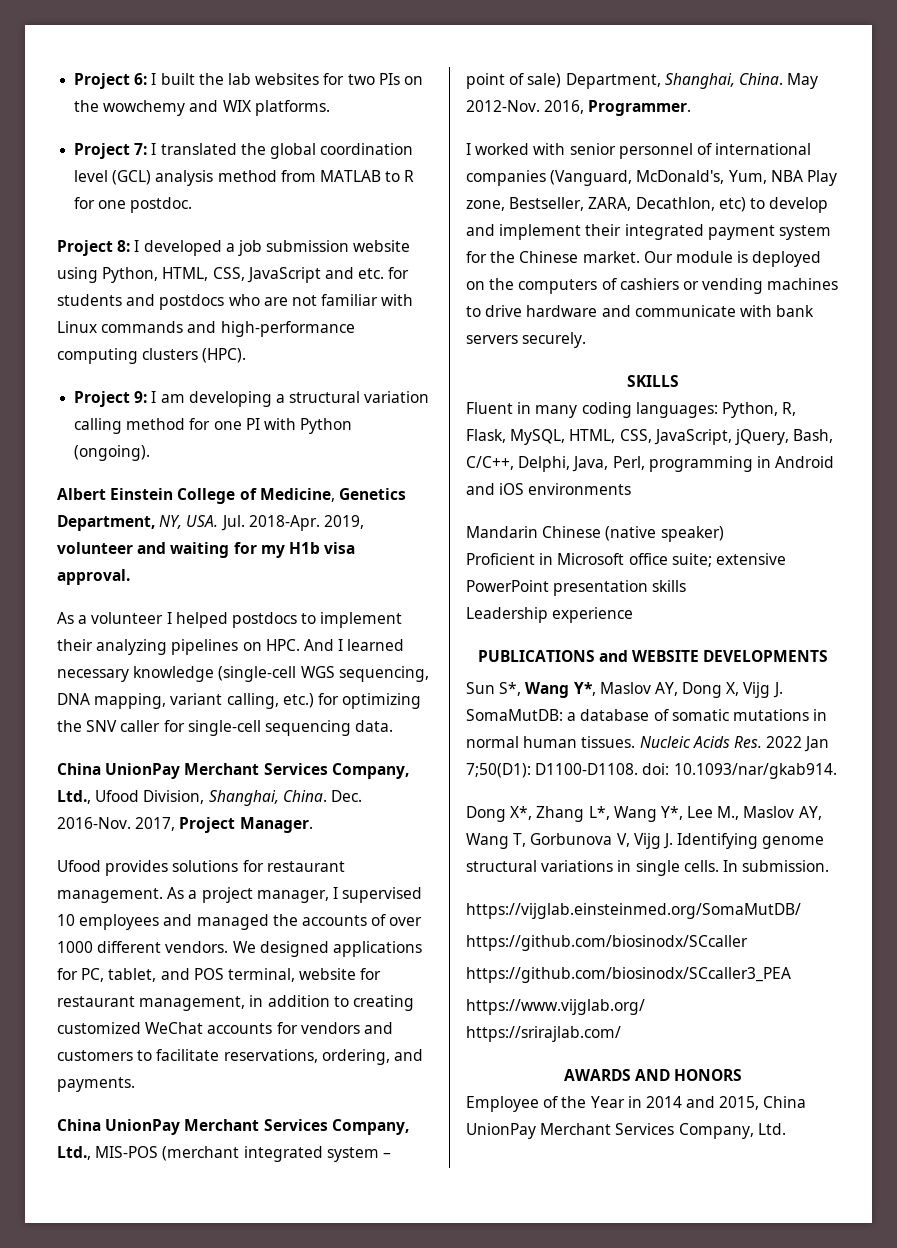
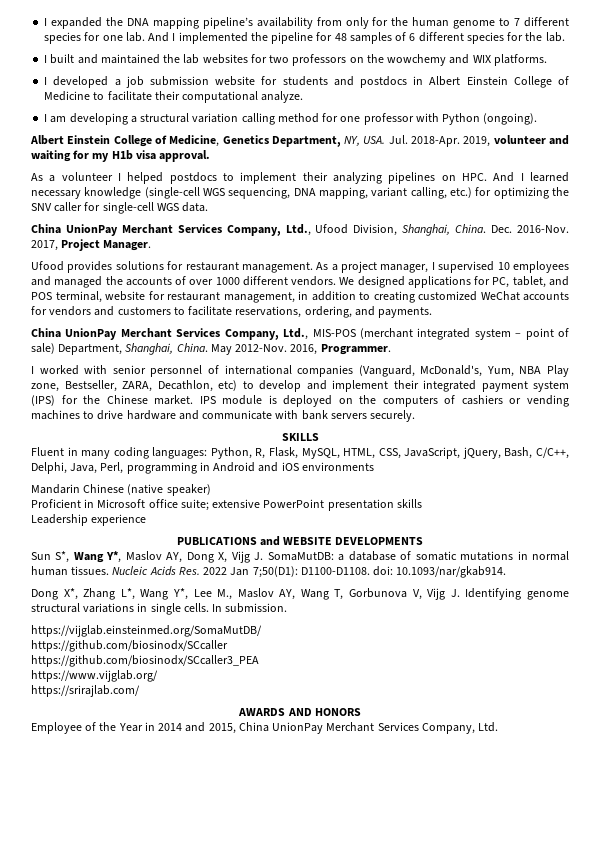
[74,73,195,89] Project 6: I built -> [44,17,570,29] [44,32,565,44] [44,54,160,64] I expanded the DNA mapping pipeline’s availability from only for the human genome to 7 different species for one lab. And I implemented the pipeline for 48 samples of 6 different species for the lab. // I built and maintained
[378,73,400,85] PIs -> [292,54,347,66] professors
[74,143,414,159] [74,170,415,186] [74,197,193,213] [57,240,131,256] Project 7: I translated the global coordination level (GCL) analysis method from MATLAB to R for one postdoc. // Project 8: -> (547, 60) none
[57,267,410,283] [57,294,414,310] [57,321,355,337] [57,348,247,364] [74,391,148,407] using Python, HTML, CSS, JavaScript and etc. for students and postdocs who are not familiar with Linux commands and high-performance computing clusters (HPC). // Project 9: -> [261,76,569,88] [44,91,304,103] for students and postdocs in Albert Einstein College of Medicine to facilitate their computational analyze. //
[245,418,260,430] PI -> [363,113,414,125] professor
[264,720,351,736] sequencing -> [156,203,179,211] WGS
(831, 232) none -> [31,395,55,406] (IPS)
[643,251,673,263] Our -> [199,396,216,404] IPS

